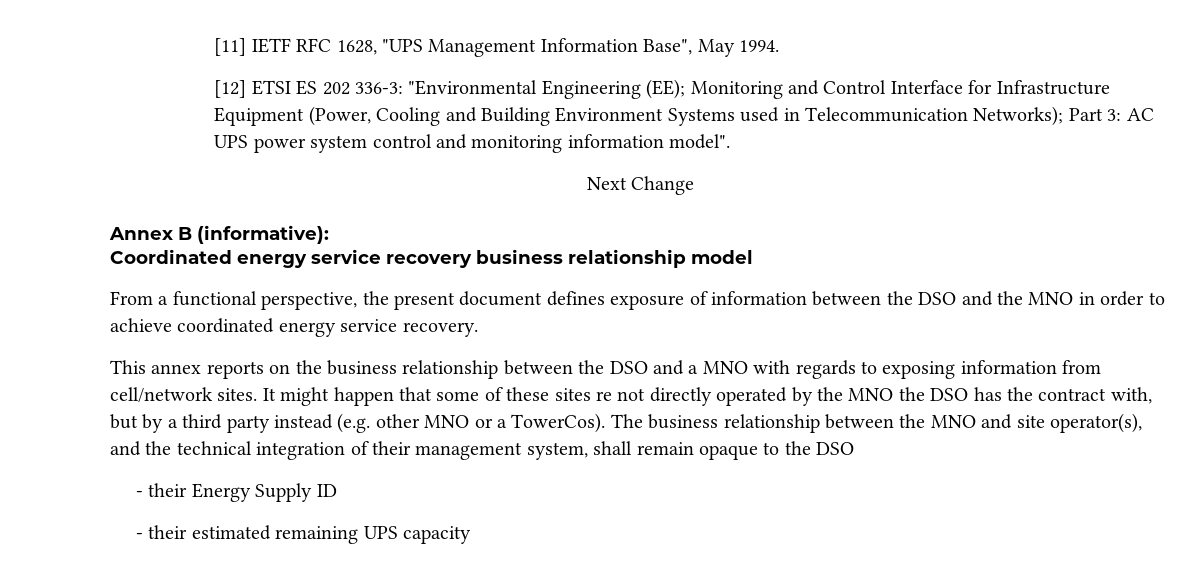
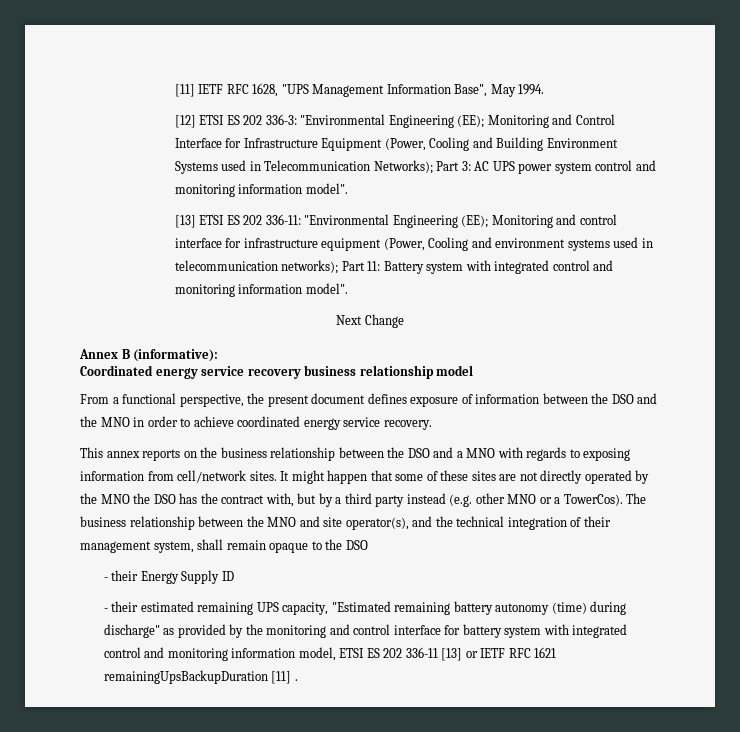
(731, 141) none -> [174,214,617,228] [174,237,653,251] [174,260,614,274] [174,283,348,297] // [13] ETSI ES 202 336-11: "Environmental Engineering (EE); Monitoring and control interface for infrastructure equipment (Power, Cooling and environment systems used in telecommunication networks); Part 11: Battery system with integrated control and monitoring information model".
[595,391,612,401] re -> [499,474,517,481] are
[403,526,472,544] capacity -> [282,601,627,615] [103,624,628,638] [103,647,557,661] [103,670,298,684] capacity, "Estimated remaining battery autonomy (time) during discharge" as provided by the monitoring and control interface for battery system with integrated control and monitoring information model, ETSI ES 202 336-11 [13] or IETF RFC 1621 remainingUpsBackupDuration [11] .

